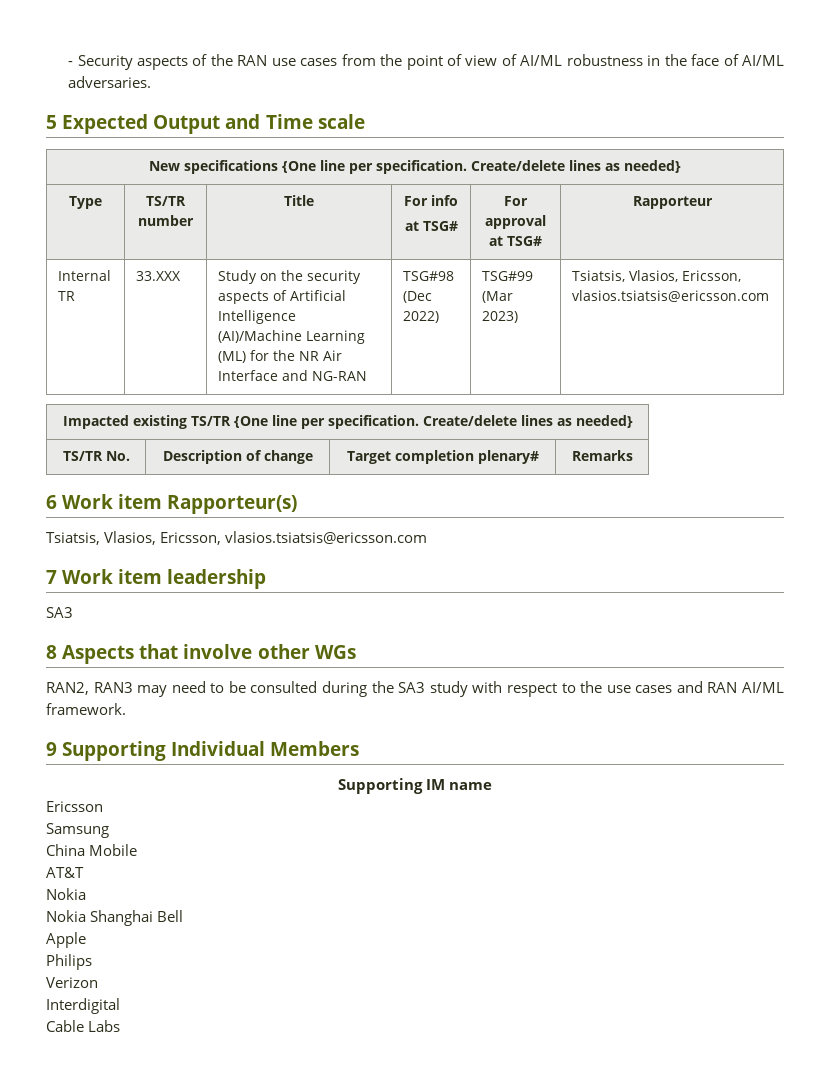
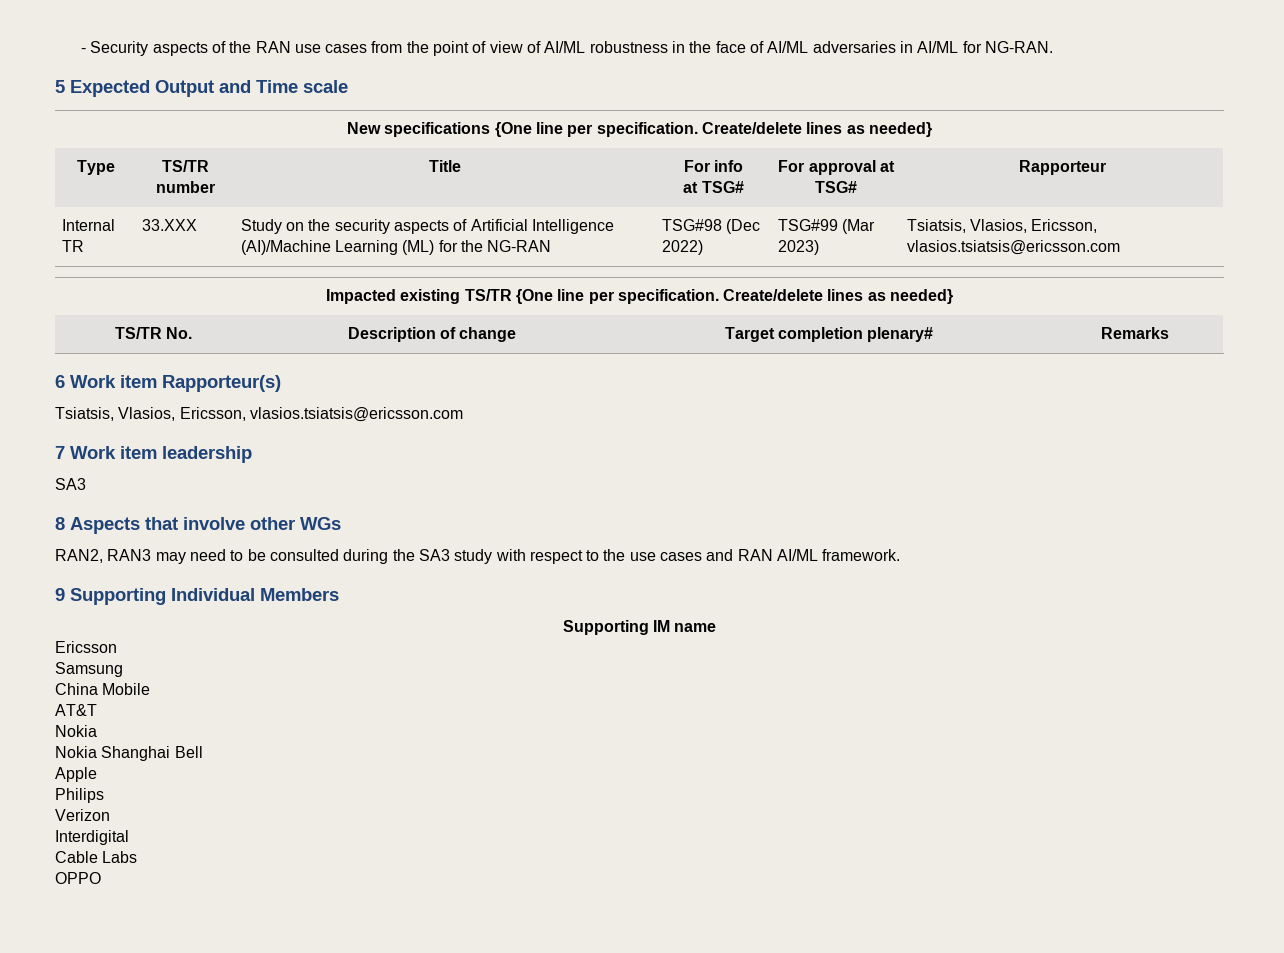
[68,76,152,88] adversaries. -> [812,41,1053,53] adversaries in AI/ML for NG-RAN.
[298,350,342,361] [217,370,308,381] NR Air Interface and -> (484, 246) none
(121, 1026) none -> [55,872,101,884] // OPPO

